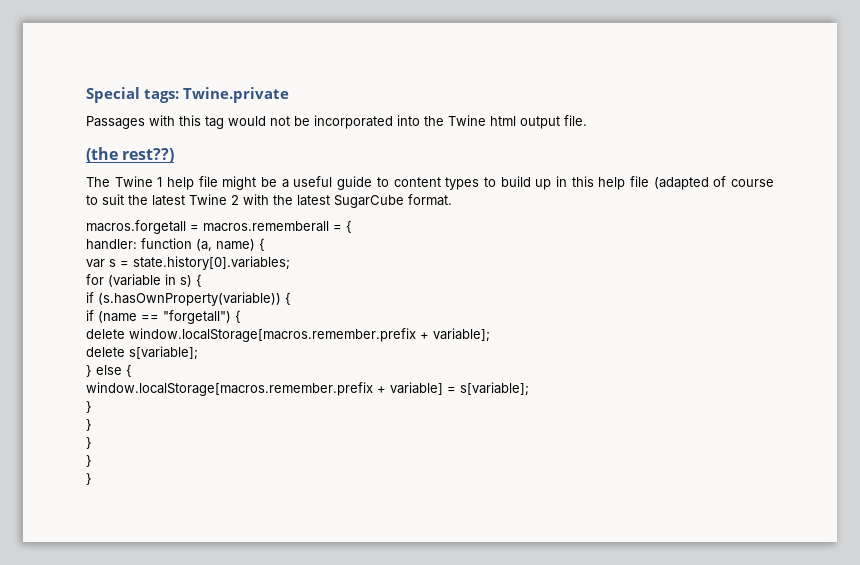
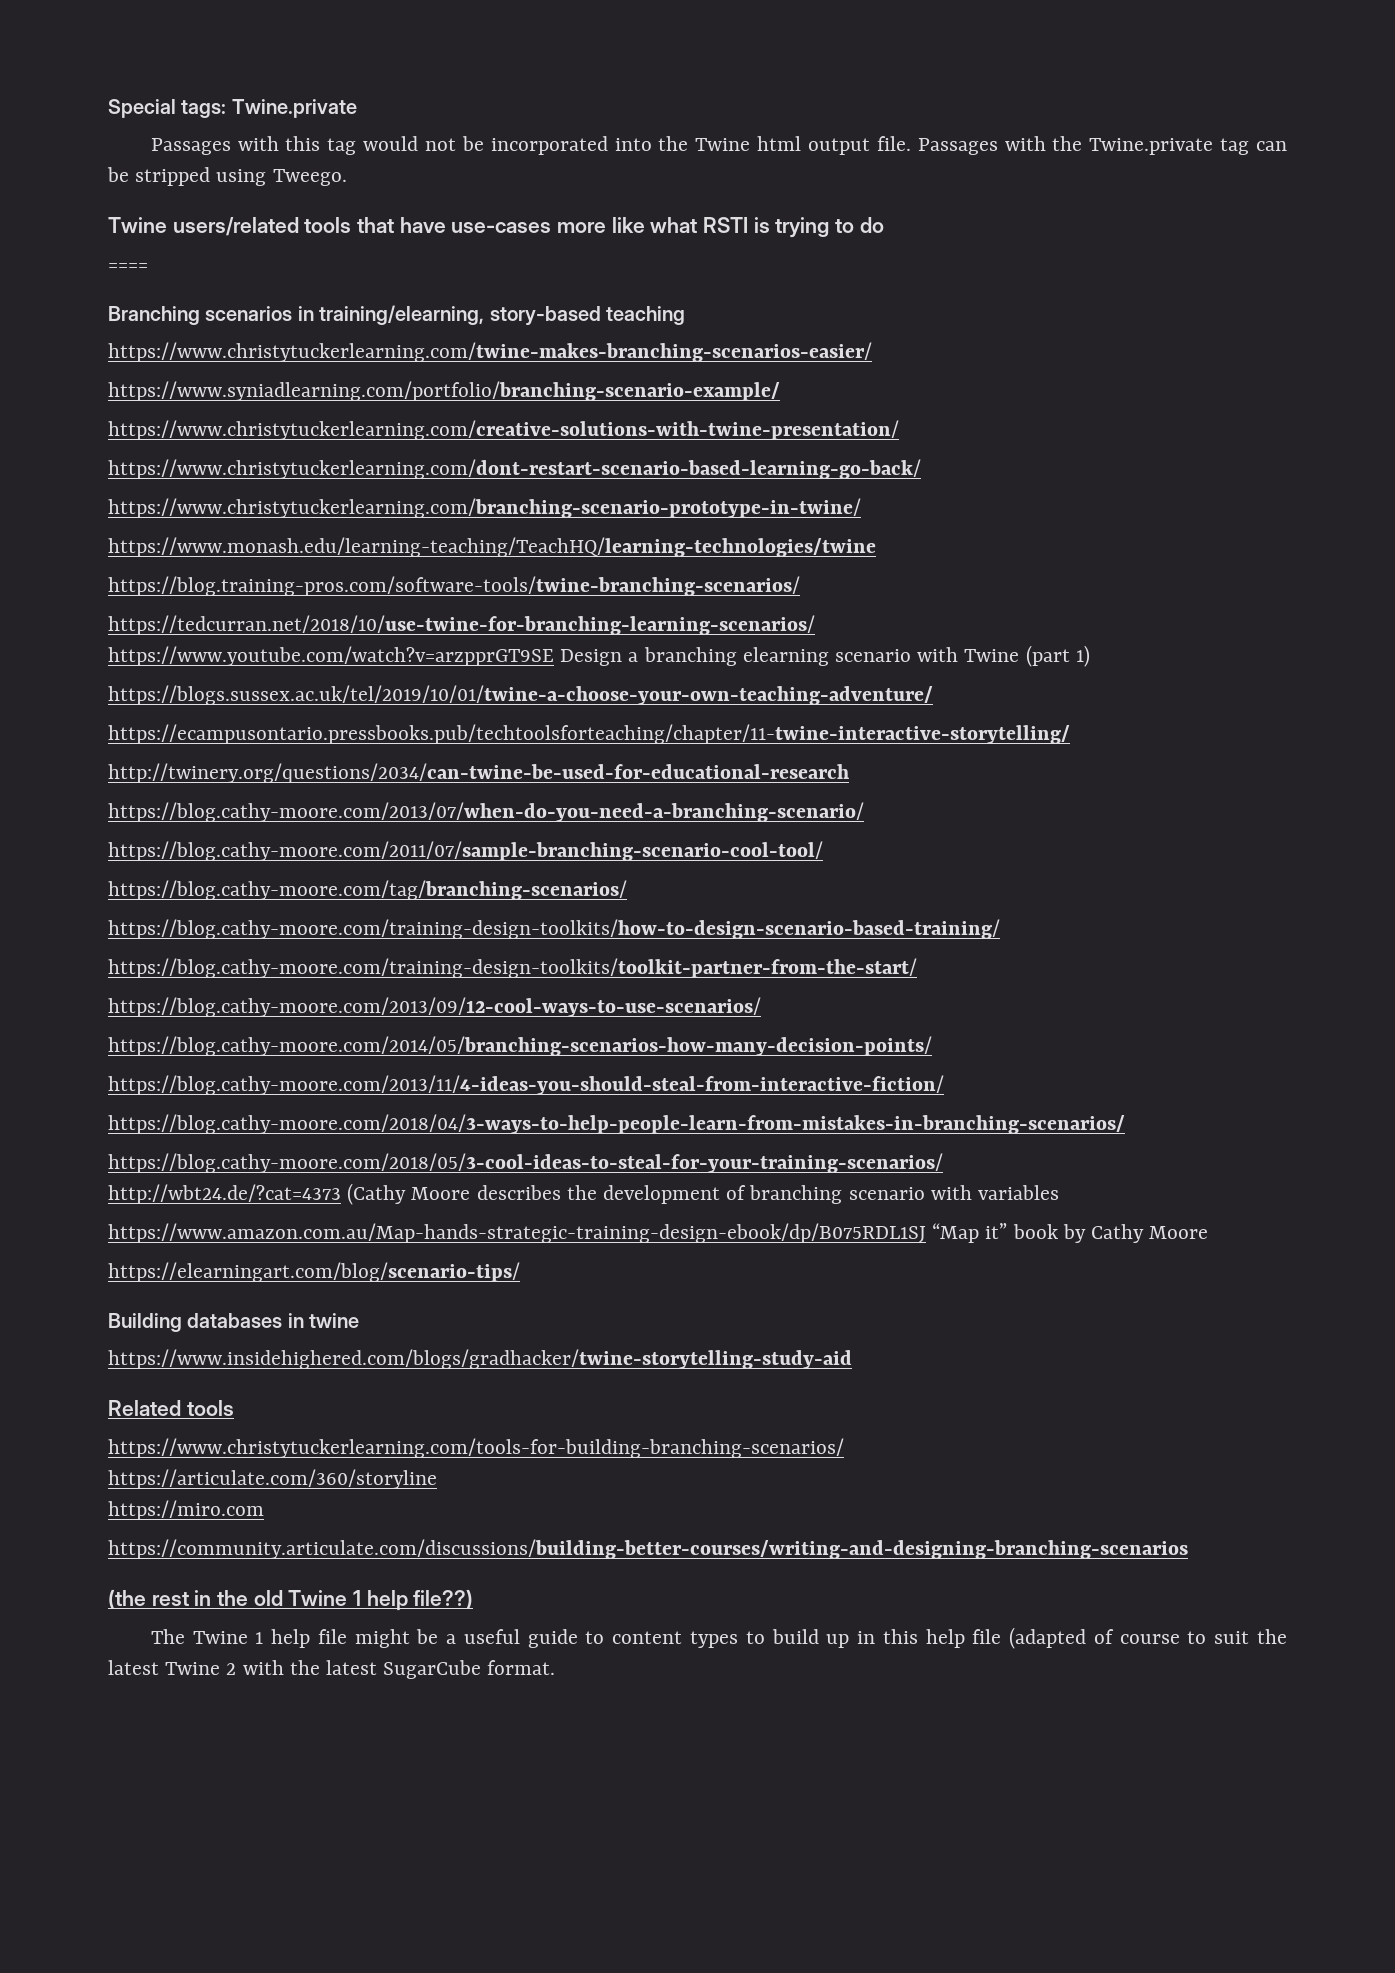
[86,147,175,163] // (the rest??) -> [917,136,1287,155] [107,167,347,186] [108,217,884,238] [108,263,148,271] [108,305,685,326] [108,342,872,362] [108,381,780,401] [108,420,899,440] [108,459,921,479] [108,498,861,518] [108,537,876,557] [108,576,800,596] [108,615,815,635] [108,645,1090,667] [108,685,933,705] [108,724,1070,744] [108,763,849,783] [108,802,864,822] [108,841,823,861] [108,880,627,900] [108,919,1000,939] [108,958,917,978] [108,997,761,1017] [108,1036,932,1056] [108,1075,944,1095] [108,1114,1125,1134] [108,1153,943,1173] [108,1183,1060,1205] [108,1223,1209,1243] [108,1262,520,1282] [108,1313,360,1332] [108,1349,852,1369] [108,1400,234,1416] [108,1438,844,1458] [108,1469,437,1489] [108,1500,264,1520] [108,1539,1188,1559] [108,1589,474,1611] Passages with the Twine.private tag can be stripped using Tweego. // Twine users/related tools that have use-cases more like what RSTI is trying to do // ==== // Branching scenarios in training/elearning, story-based teaching // https://www.christytuckerlearning.com/twine-makes-branching-scenarios-easier/ // https://www.syniadlearning.com/portfolio/branching-scenario-example/ // https://www.christytuckerlearning.com/creative-solutions-with-twine-presentation/ // https://www.christytuckerlearning.com/dont-restart-scenario-based-learning-go-back/ // https://www.christytuckerlearning.com/branching-scenario-prototype-in-twine/ // https://www.monash.edu/learning-teaching/TeachHQ/learning-technologies/twine // https://blog.training-pros.com/software-tools/twine-branching-scenarios/ // https://tedcurran.net/2018/10/use-twine-for-branching-learning-scenarios/ // https://www.youtube.com/watch?v=arzpprGT9SE Design a branching elearning scenario with Twine (part 1) // https://blogs.sussex.ac.uk/tel/2019/10/01/twine-a-choose-your-own-teaching-adventure/ // https://ecampusontario.pressbooks.pub/techtoolsforteaching/chapter/11-twine-interactive-storytelling/ // http://twinery.org/questions/2034/can-twine-be-used-for-educational-research // https://blog.cathy-moore.com/2013/07/when-do-you-need-a-branching-scenario/ // https://blog.cathy-moore.com/2011/07/sample-branching-scenario-cool-tool/ // https://blog.cathy-moore.com/tag/branching-scenarios/ // https://blog.cathy-moore.com/training-design-toolkits/how-to-design-scenario-based-training/ // https://blog.cathy-moore.com/training-design-toolkits/toolkit-partner-from-the-start/ // https://blog.cathy-moore.com/2013/09/12-cool-ways-to-use-scenarios/ // https://blog.cathy-moore.com/2014/05/branching-scenarios-how-many-decision-points/ // https://blog.cathy-moore.com/2013/11/4-ideas-you-should-steal-from-interactive-fiction/ // https://blog.cathy-moore.com/2018/04/3-ways-to-help-people-learn-from-mistakes-in-branching-scenarios/ // https://blog.cathy-moore.com/2018/05/3-cool-ideas-to-steal-for-your-training-scenarios/ // http://wbt24.de/?cat=4373 (Cathy Moore describes the development of branching scenario with variables // https://www.amazon.com.au/Map-hands-strategic-training-design-ebook/dp/B075RDL1SJ “Map it” book by Cathy Moore // https://elearningart.com/blog/scenario-tips/ // Building databases in twine // https://www.insidehighered.com/blogs/gradhacker/twine-storytelling-study-aid // Related tools // https://www.christytuckerlearning.com/tools-for-building-branching-scenarios/ // https://articulate.com/360/storyline // https://miro.com // https://community.articulate.com/discussions/building-better-courses/writing-and-designing-branching-scenarios // (the rest in the old Twine 1 help file??)
[86,220,352,234] [86,238,265,251] [86,256,290,270] [86,274,202,287] [86,292,291,306] [86,310,241,324] [86,328,490,342] [86,346,198,360] [86,364,132,377] [86,382,529,396] [86,401,92,413] [86,419,92,431] [86,437,92,449] [86,455,92,467] [86,473,92,485] // macros.forgetall = macros.rememberall = { // handler: function (a, name) { // var s = state.history[0].variables; // for (variable in s) { // if (s.hasOwnProperty(variable)) { // if (name == "forgetall") { // delete window.localStorage[macros.remember.prefix + variable]; // delete s[variable]; // } else { // window.localStorage[macros.remember.prefix + variable] = s[variable]; // } // } // } // } // } -> (556, 1667) none

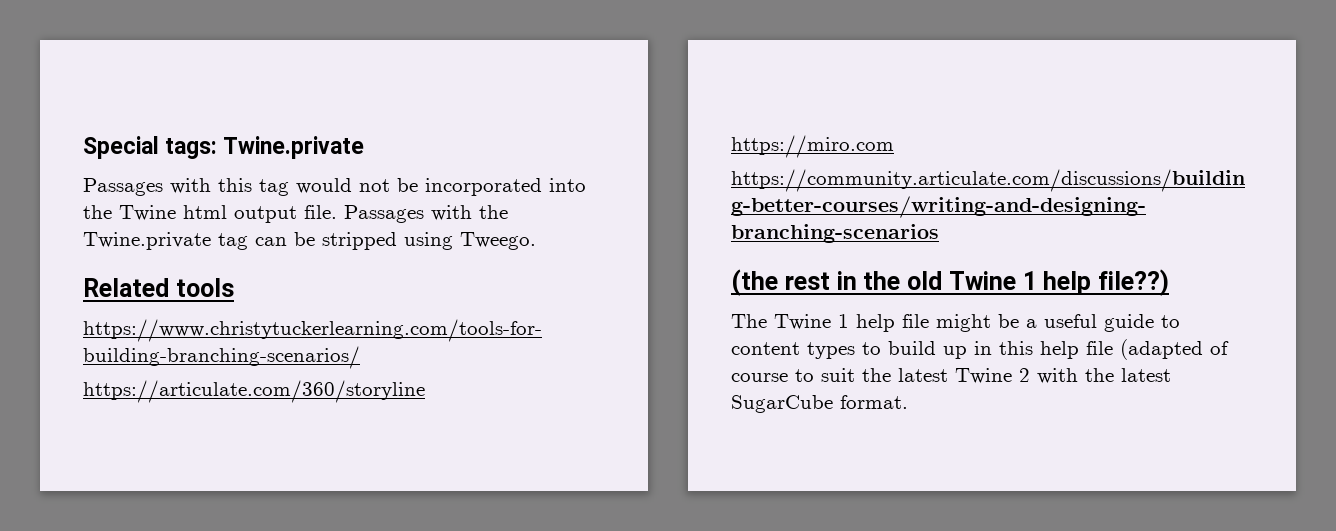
[108,217,884,238] [108,263,148,271] [108,305,685,326] [108,342,872,362] [108,381,780,401] [108,420,899,440] [108,459,921,479] [108,498,861,518] [108,537,876,557] [108,576,800,596] [108,615,815,635] [108,645,1090,667] [108,685,933,705] [108,724,1070,744] [108,763,849,783] [108,802,864,822] [108,841,823,861] [108,880,627,900] [108,919,1000,939] [108,958,917,978] [108,997,761,1017] [108,1036,932,1056] [108,1075,944,1095] [108,1114,1125,1134] [108,1153,943,1173] [108,1183,1060,1205] [108,1223,1209,1243] [108,1262,520,1282] [108,1313,360,1332] [108,1349,852,1369] // Twine users/related tools that have use-cases more like what RSTI is trying to do // ==== // Branching scenarios in training/elearning, story-based teaching // https://www.christytuckerlearning.com/twine-makes-branching-scenarios-easier/ // https://www.syniadlearning.com/portfolio/branching-scenario-example/ // https://www.christytuckerlearning.com/creative-solutions-with-twine-presentation/ // https://www.christytuckerlearning.com/dont-restart-scenario-based-learning-go-back/ // https://www.christytuckerlearning.com/branching-scenario-prototype-in-twine/ // https://www.monash.edu/learning-teaching/TeachHQ/learning-technologies/twine // https://blog.training-pros.com/software-tools/twine-branching-scenarios/ // https://tedcurran.net/2018/10/use-twine-for-branching-learning-scenarios/ // https://www.youtube.com/watch?v=arzpprGT9SE Design a branching elearning scenario with Twine (part 1) // https://blogs.sussex.ac.uk/tel/2019/10/01/twine-a-choose-your-own-teaching-adventure/ // https://ecampusontario.pressbooks.pub/techtoolsforteaching/chapter/11-twine-interactive-storytelling/ // http://twinery.org/questions/2034/can-twine-be-used-for-educational-research // https://blog.cathy-moore.com/2013/07/when-do-you-need-a-branching-scenario/ // https://blog.cathy-moore.com/2011/07/sample-branching-scenario-cool-tool/ // https://blog.cathy-moore.com/tag/branching-scenarios/ // https://blog.cathy-moore.com/training-design-toolkits/how-to-design-scenario-based-training/ // https://blog.cathy-moore.com/training-design-toolkits/toolkit-partner-from-the-start/ // https://blog.cathy-moore.com/2013/09/12-cool-ways-to-use-scenarios/ // https://blog.cathy-moore.com/2014/05/branching-scenarios-how-many-decision-points/ // https://blog.cathy-moore.com/2013/11/4-ideas-you-should-steal-from-interactive-fiction/ // https://blog.cathy-moore.com/2018/04/3-ways-to-help-people-learn-from-mistakes-in-branching-scenarios/ // https://blog.cathy-moore.com/2018/05/3-cool-ideas-to-steal-for-your-training-scenarios/ // http://wbt24.de/?cat=4373 (Cathy Moore describes the development of branching scenario with variables // https://www.amazon.com.au/Map-hands-strategic-training-design-ebook/dp/B075RDL1SJ “Map it” book by Cathy Moore // https://elearningart.com/blog/scenario-tips/ // Building databases in twine // https://www.insidehighered.com/blogs/gradhacker/twine-storytelling-study-aid -> (536, 241) none

